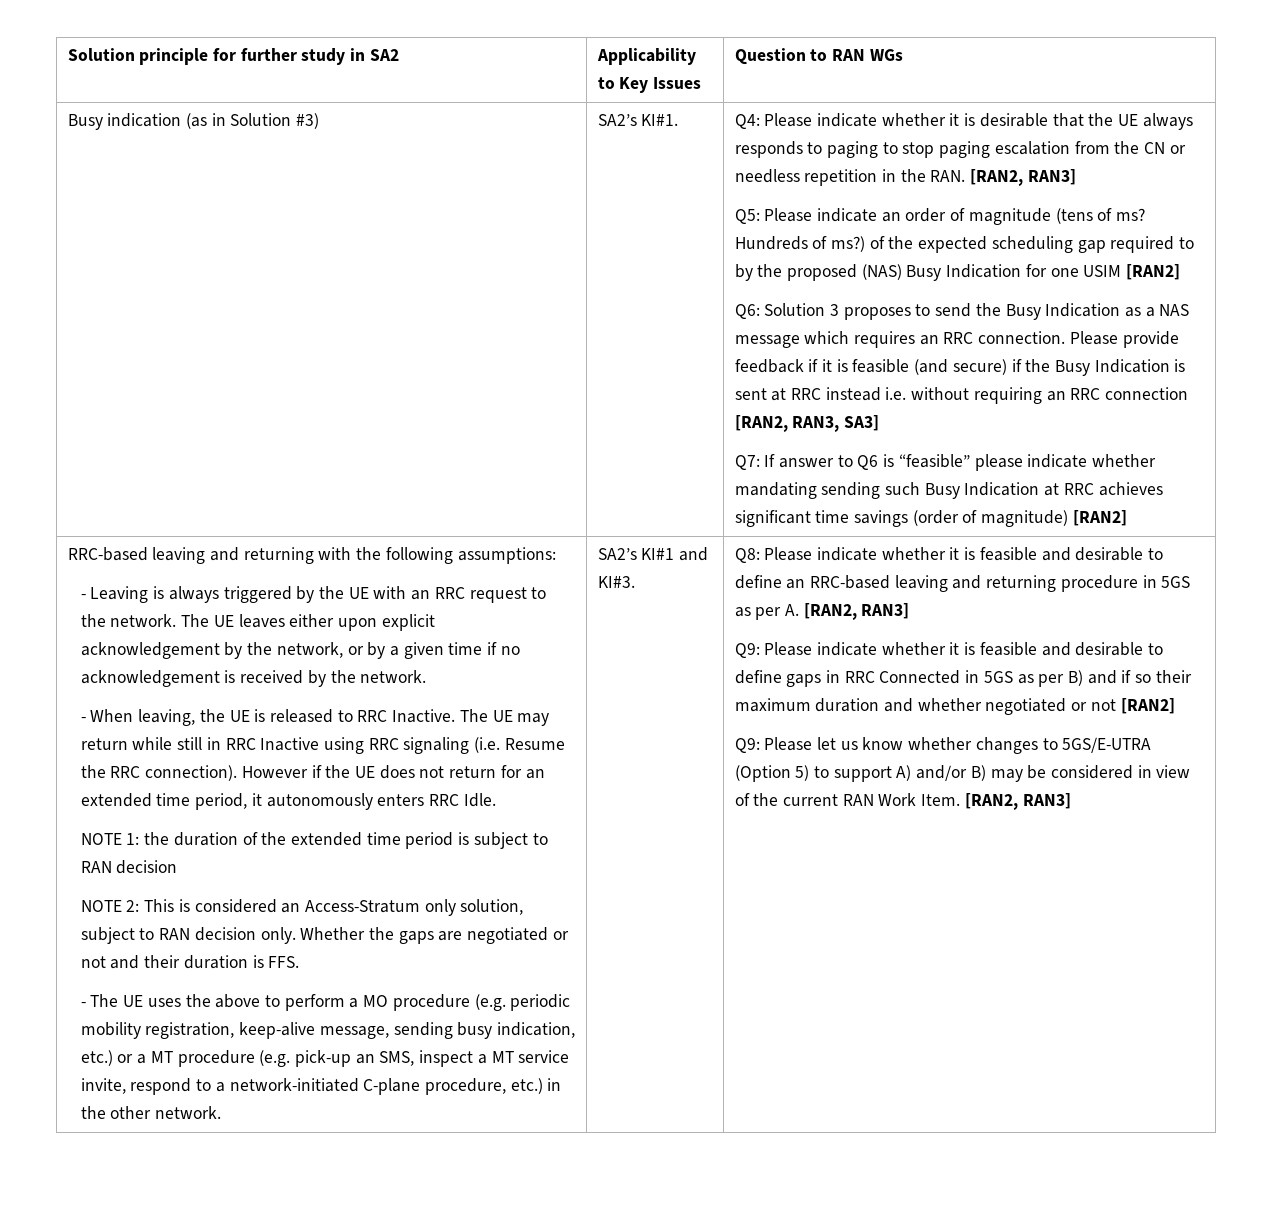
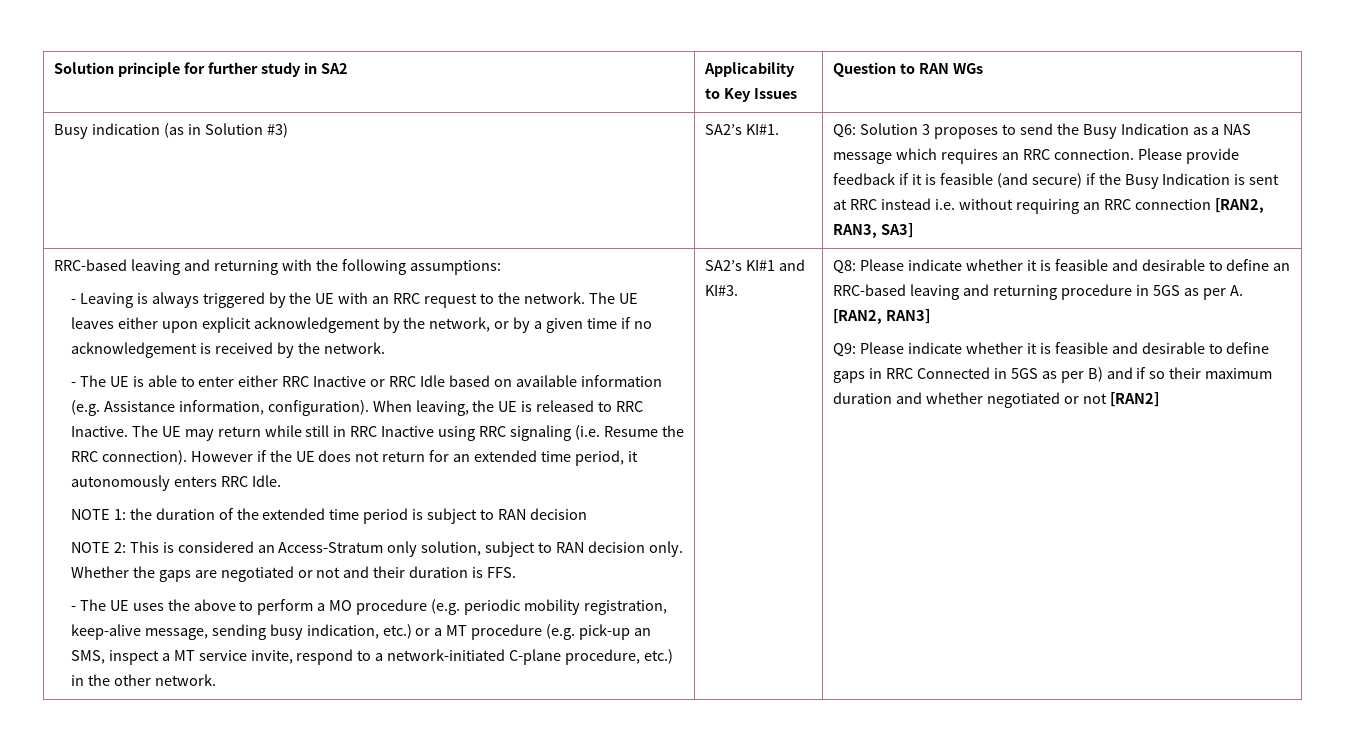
[734,113,1193,130] [734,141,1186,158] [734,169,1076,186] [734,208,1146,225] [734,236,1195,253] [734,264,1181,281] Q4: Please indicate whether it is desirable that the UE always responds to paging to stop paging escalation from the CN or needless repetition in the RAN. [RAN2, RAN3] // Q5: Please indicate an order of magnitude (tens of ms? Hundreds of ms?) of the expected scheduling gap required to by the proposed (NAS) Busy Indication for one USIM [RAN2] // -> (780, 129) none
[734,454,1157,471] [734,482,1163,499] [734,510,1127,527] // Q7: If answer to Q6 is “feasible” please indicate whether mandating sending such Busy Indication at RRC achieves significant time savings (order of magnitude) [RAN2] -> (914, 230) none
(86, 719) none -> [79,375,662,387] [70,400,369,416] The UE is able to enter either RRC Inactive or RRC Idle based on available information (e.g. Assistance information, configuration).
[734,737,1152,754] [734,765,1191,782] [734,793,1071,810] // Q9: Please let us know whether changes to 5GS/E-UTRA (Option 5) to support A) and/or B) may be considered in view of the current RAN Work Item. [RAN2, RAN3] -> (1159, 399) none

